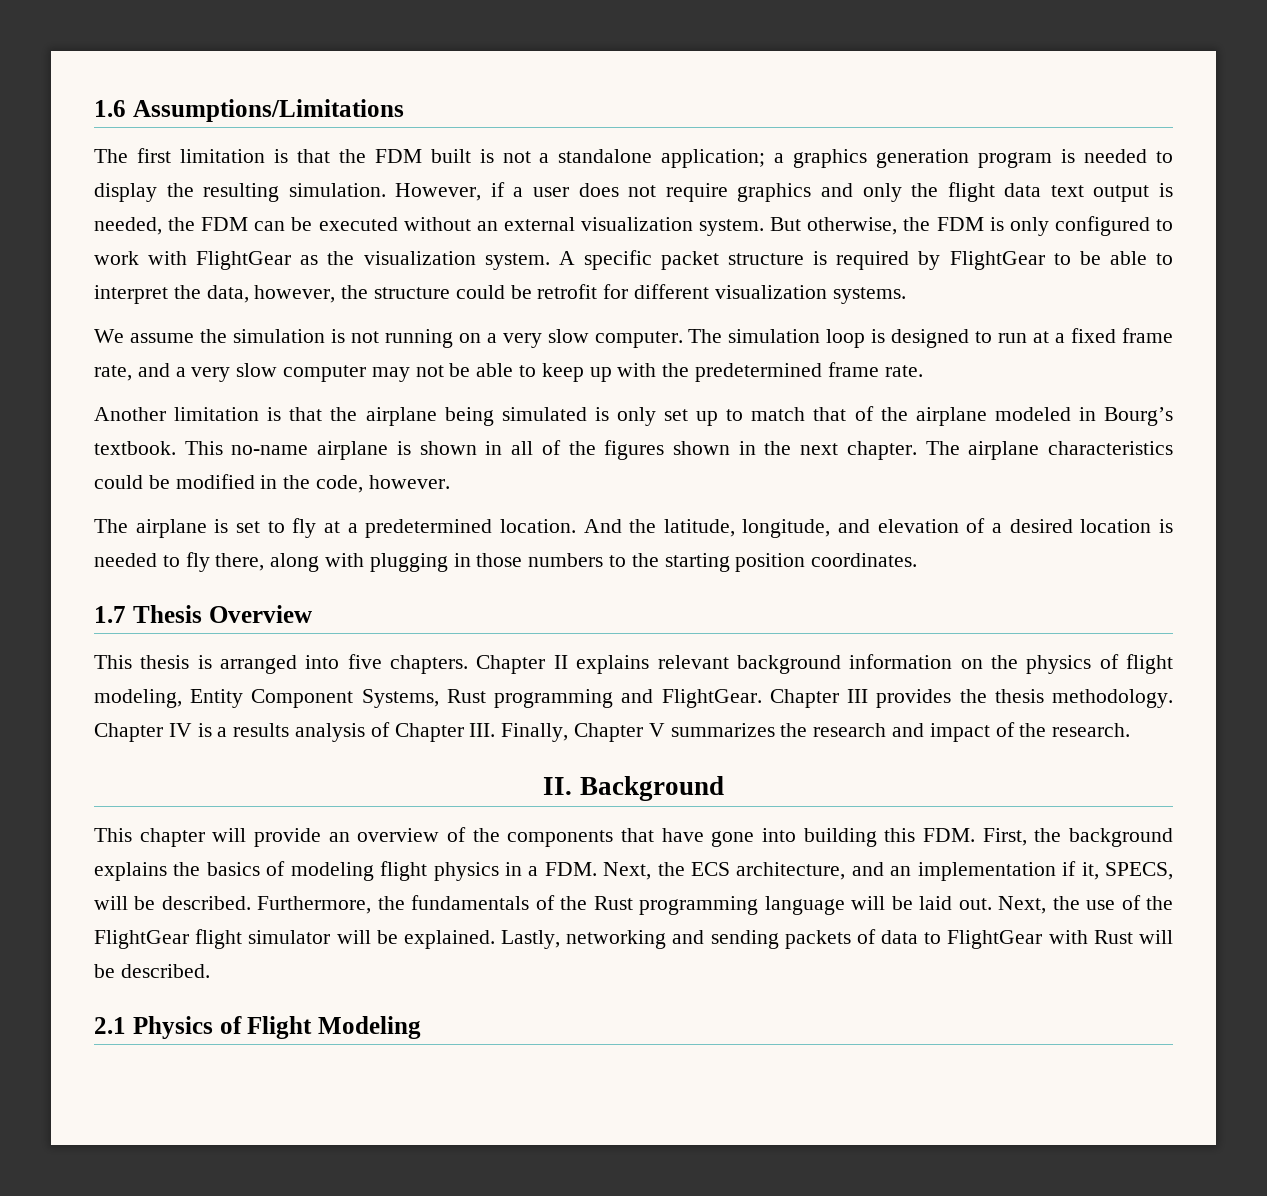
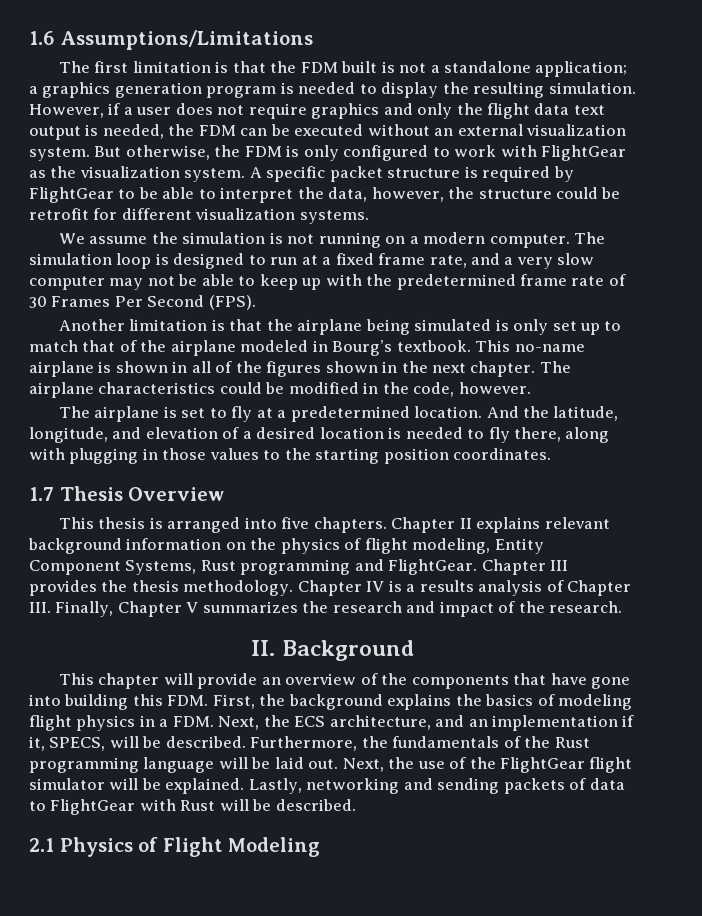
[502,329,589,348] very slow -> [423,232,486,244] modern
[884,365,923,377] rate. -> [571,274,626,286] [29,295,256,310] rate of 30 Frames Per Second (FPS).
[528,553,604,567] numbers -> [209,448,259,460] values

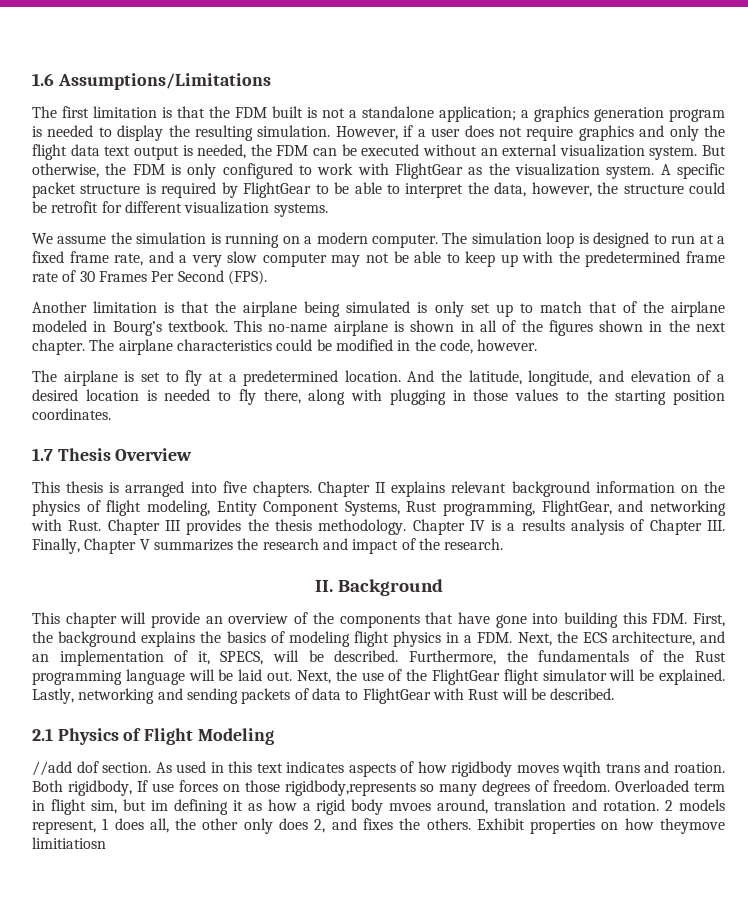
[287,234,315,244] not -> (221, 238) none
[240,559,478,575] programming and FlightGear. -> [443,500,726,516] [31,519,102,531] programming, FlightGear, and networking with Rust.
[622,715,635,727] if -> [174,650,189,662] of
(321, 847) none -> [32,761,725,777] [32,780,726,796] [32,799,726,815] [32,818,725,834] [32,837,106,849] // //add dof section. As used in this text indicates aspects of how rigidbody moves wqith trans and roation. Both rigidbody, If use forces on those rigidbody,represents so many degrees of freedom. Overloaded term in flight sim, but im defining it as how a rigid body mvoes around, translation and rotation. 2 models represent, 1 does all, the other only does 2, and fixes the others. Exhibit properties on how theymove limitiatiosn

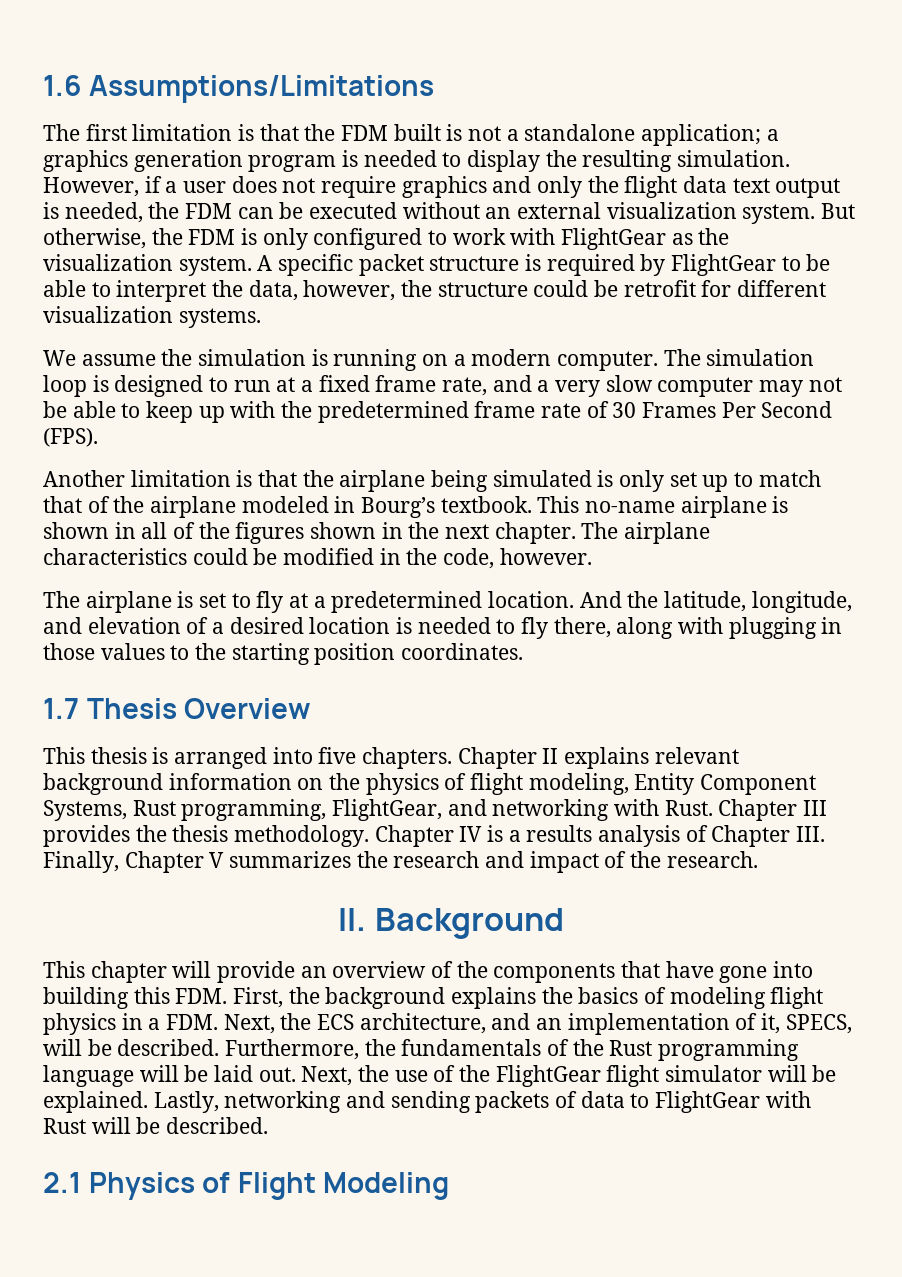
[32,761,725,777] [32,780,726,796] [32,799,726,815] [32,818,725,834] [32,837,106,849] // //add dof section. As used in this text indicates aspects of how rigidbody moves wqith trans and roation. Both rigidbody, If use forces on those rigidbody,represents so many degrees of freedom. Overloaded term in flight sim, but im defining it as how a rigid body mvoes around, translation and rotation. 2 models represent, 1 does all, the other only does 2, and fixes the others. Exhibit properties on how theymove limitiatiosn -> (450, 1186) none

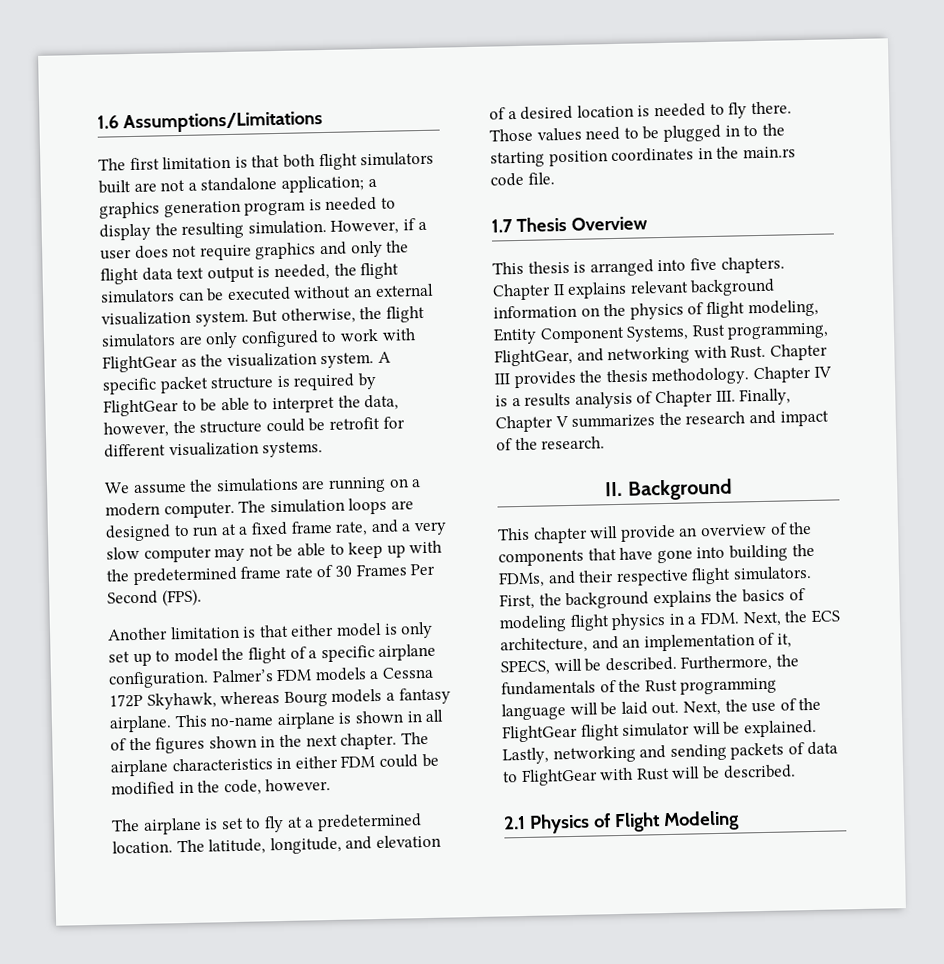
[304,124,463,141] the FDM built is -> [282,151,435,171] [98,180,157,194] both flight simulators built are
[185,203,233,219] FDM -> [360,262,400,280] [100,289,175,304] flight simulators
[188,228,258,245] FDM is -> [385,305,425,323] [101,333,203,348] flight simulators are
[198,349,328,366] simulation is -> [215,477,326,493] simulations are
[43,375,109,397] loop is -> [348,497,414,515] loops are
[302,470,592,492] the airplane being simulated -> [290,622,382,637] either model
[758,470,821,487] [43,496,532,518] match that of the airplane modeled in Bourg’s textbook. -> [173,643,437,664] [108,666,434,689] [109,687,451,710] [109,715,172,733] model the flight of a specific airplane configuration. Palmer’s FDM models a Cessna 172P Skyhawk, whereas Bourg models a fantasy airplane.
(187, 556) none -> [276,755,376,770] in either FDM
[579,591,659,608] And the -> [176,839,205,853] The
[553,617,843,639] [43,643,524,665] there, along with plugging in those values to the starting position coordinates. -> [750,101,792,115] [489,123,785,142] [490,146,796,168] [490,172,555,187] there. Those values need to be plugged in to the starting position coordinates in the main.rs code file.
[133,987,228,1004] this FDM. -> [791,543,815,557] [498,565,812,588] the FDMs, and their respective flight simulators.

